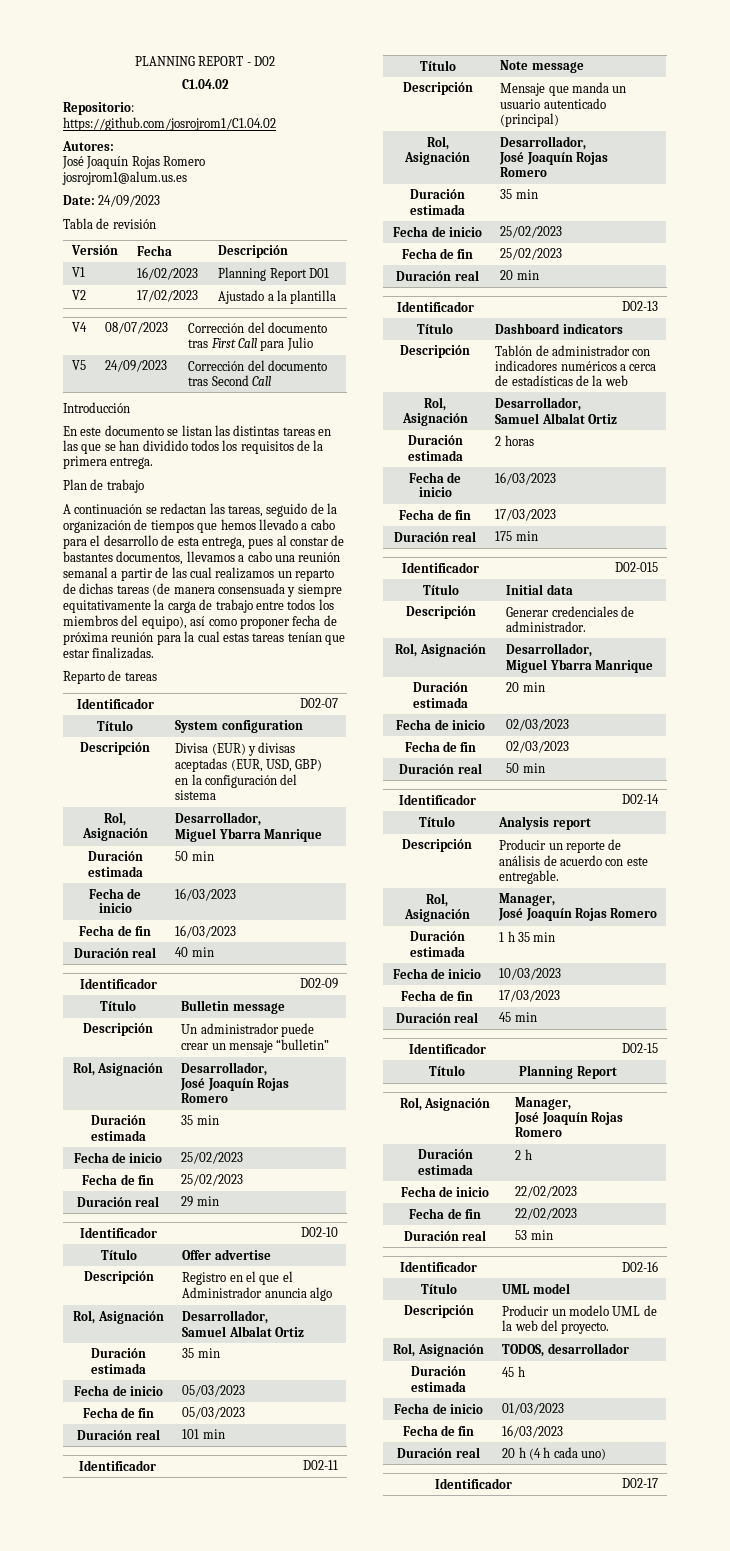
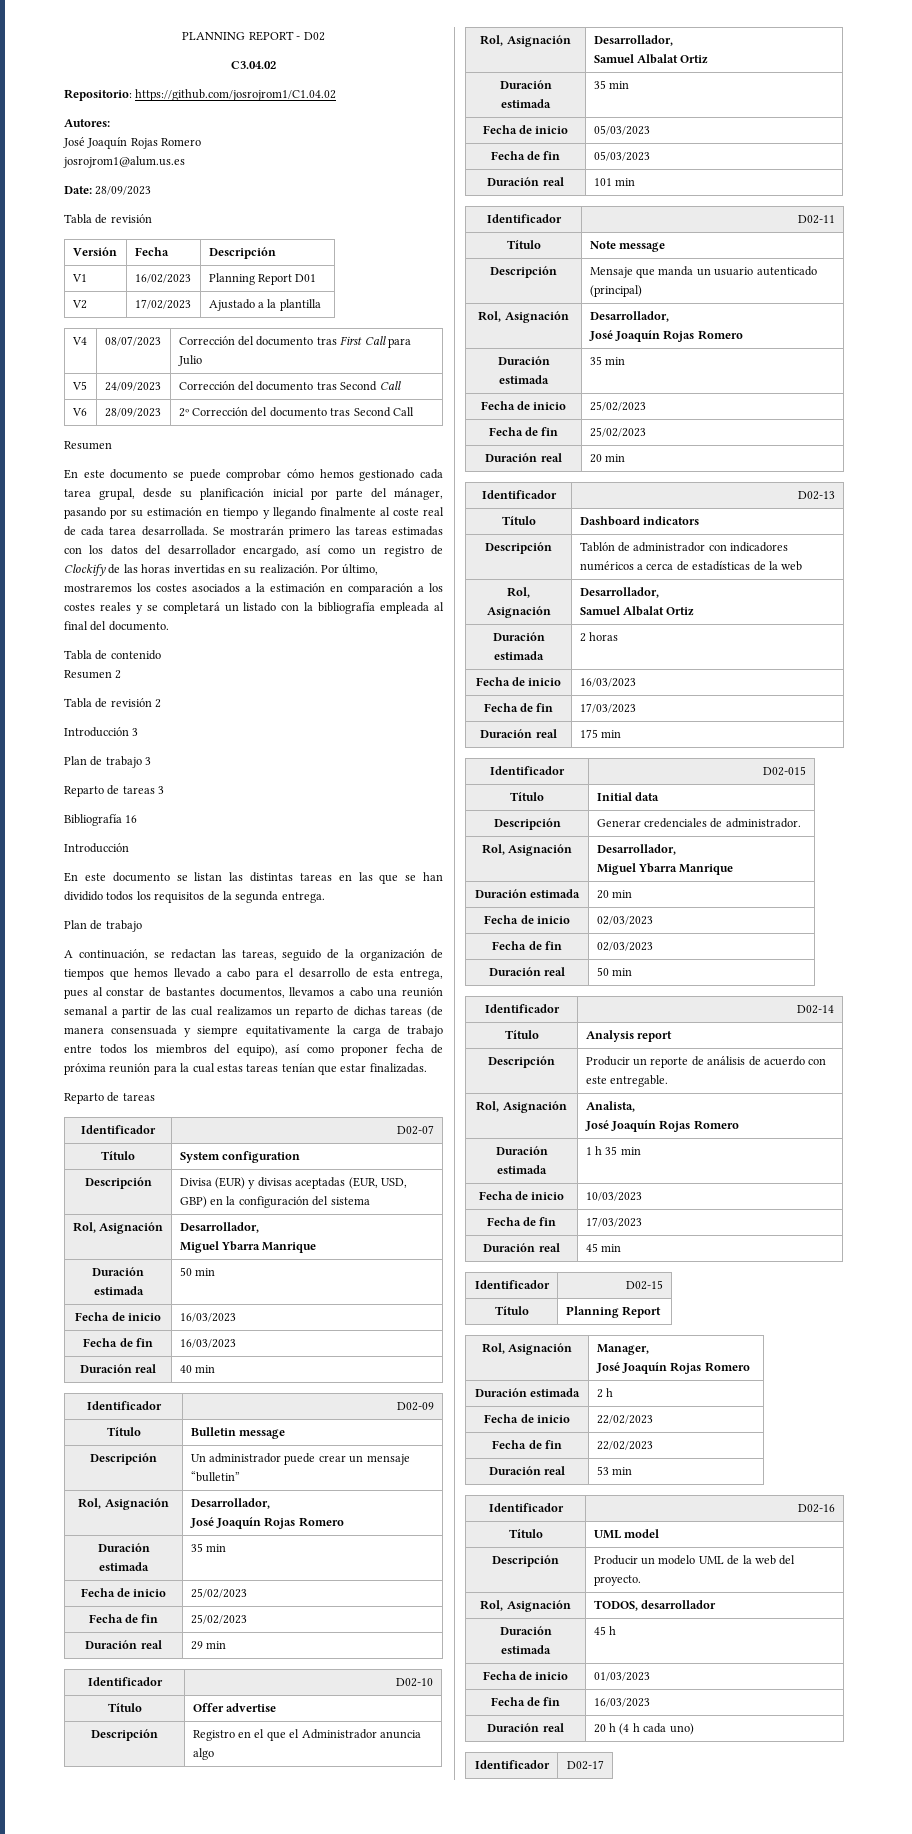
[181,79,229,89] C1.04.02 -> [231,61,276,69] C3.04.02
[98,195,161,207] 24/09/2023 -> [95,186,152,195] 28/09/2023
(272, 381) none -> [71,408,87,416] [104,408,161,417] [178,407,414,417] [64,441,112,450] [64,469,443,481] [64,488,443,500] [64,507,444,519] [64,526,444,538] [64,545,443,557] [64,563,379,576] [64,583,443,595] [64,602,444,614] [64,621,169,631] [64,650,161,660] [64,670,122,679] [64,698,162,708] [64,727,139,737] [64,756,152,768] [64,785,165,797] [64,814,138,826] // V6 | 28/09/2023 | 2º Corrección del documento tras Second Call // Resumen // En este documento se puede comprobar cómo hemos gestionado cada tarea grupal, desde su planificación inicial por parte del mánager, pasando por su estimación en tiempo y llegando finalmente al coste real de cada tarea desarrollada. Se mostrarán primero las tareas estimadas con los datos del desarrollador encargado, así como un registro de Clockify de las horas invertidas en su realización. Por último, mostraremos los costes asociados a la estimación en comparación a los costes reales y se completará un listado con la bibliografía empleada al final del documento. // Tabla de contenido // Resumen 2 // Tabla de revisión 2 // Introducción 3 // Plan de trabajo 3 // Reparto de tareas 3 // Bibliografía 16
[63,456,107,469] primera -> [235,891,279,903] segunda
[74,504,143,514] continuación -> [78,949,148,960] continuación,
[499,893,556,906] Manager, -> [585,1101,635,1112] Analista,

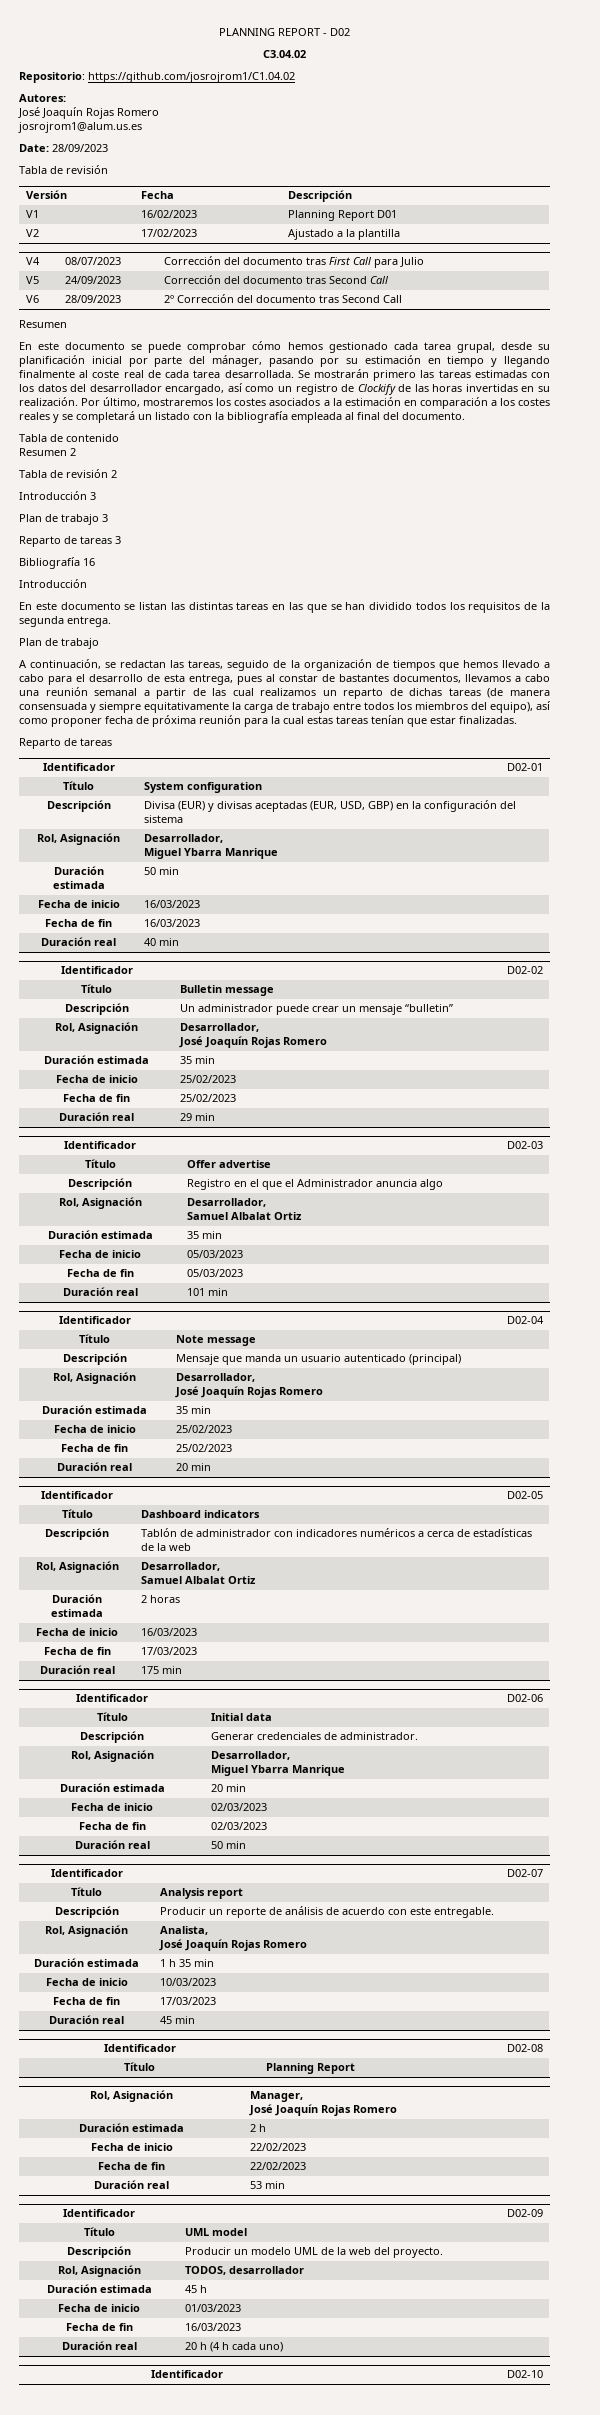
[397,1125,435,1135] D02-07 -> [506,763,543,771] D02-01
[397,1402,435,1411] D02-09 -> [506,966,543,974] D02-02
[396,1678,434,1687] D02-10 -> [506,1141,543,1149] D02-03
[798,215,836,224] D02-11 -> [506,1316,544,1324] D02-04
[798,491,836,500] D02-13 -> [506,1491,543,1499] D02-05
[763,766,807,776] D02-015 -> [506,1694,543,1702] D02-06
[797,1005,835,1014] D02-14 -> [506,1869,543,1877] D02-07
[626,1280,664,1290] D02-15 -> [506,2044,543,2052] D02-08
[798,1504,836,1513] D02-16 -> [506,2209,543,2217] D02-09
[567,1760,605,1770] D02-17 -> [506,2370,543,2378] D02-10

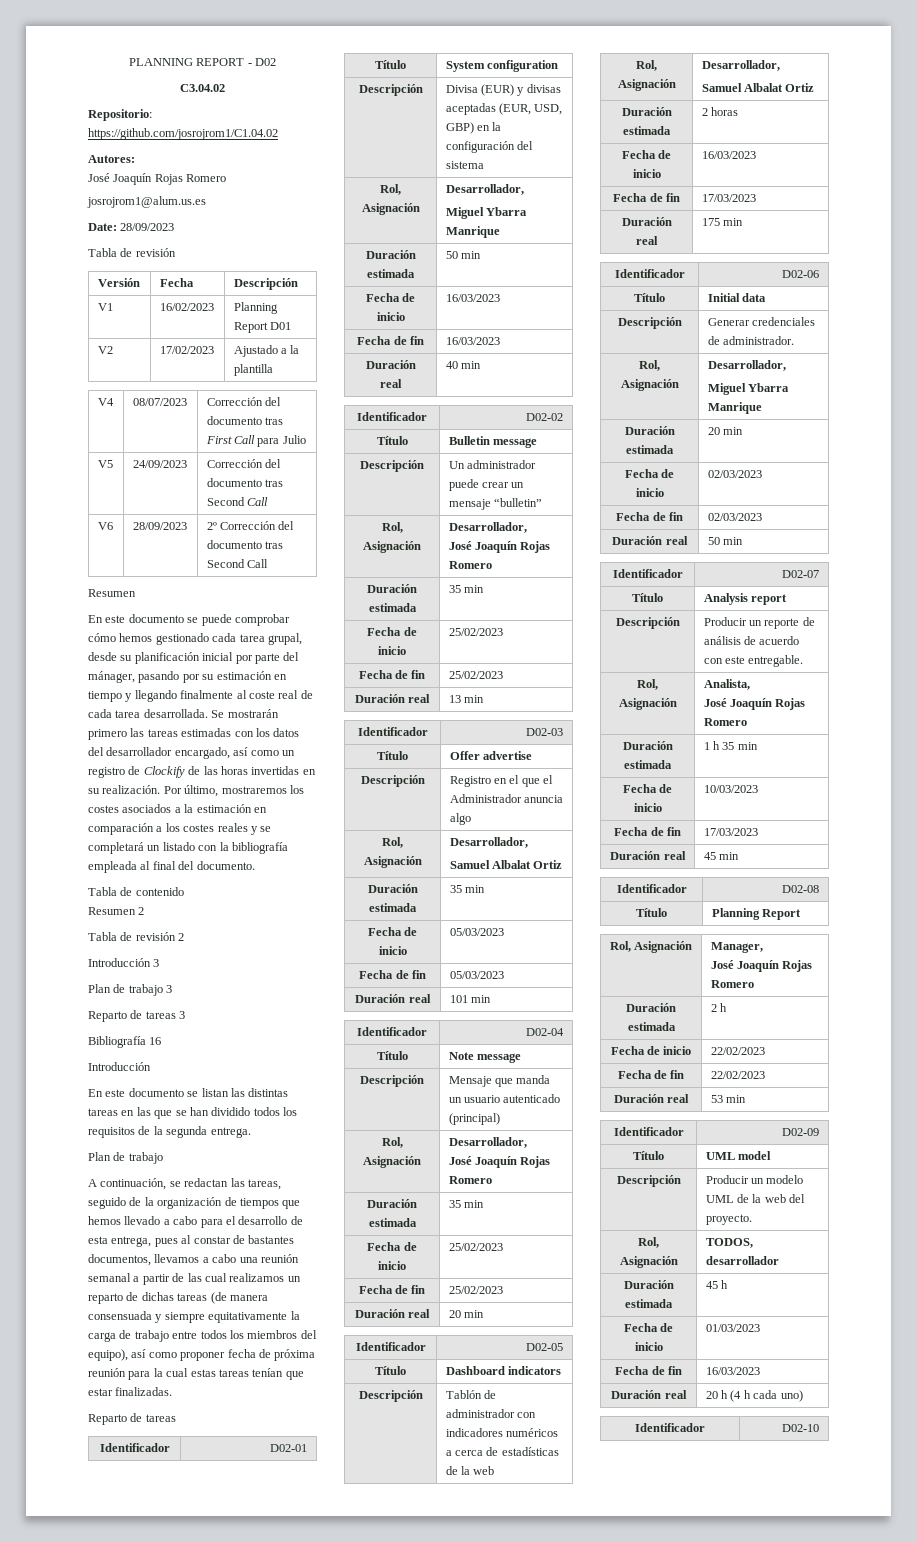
[180,1113,193,1121] 29 -> [448,695,461,703] 13

